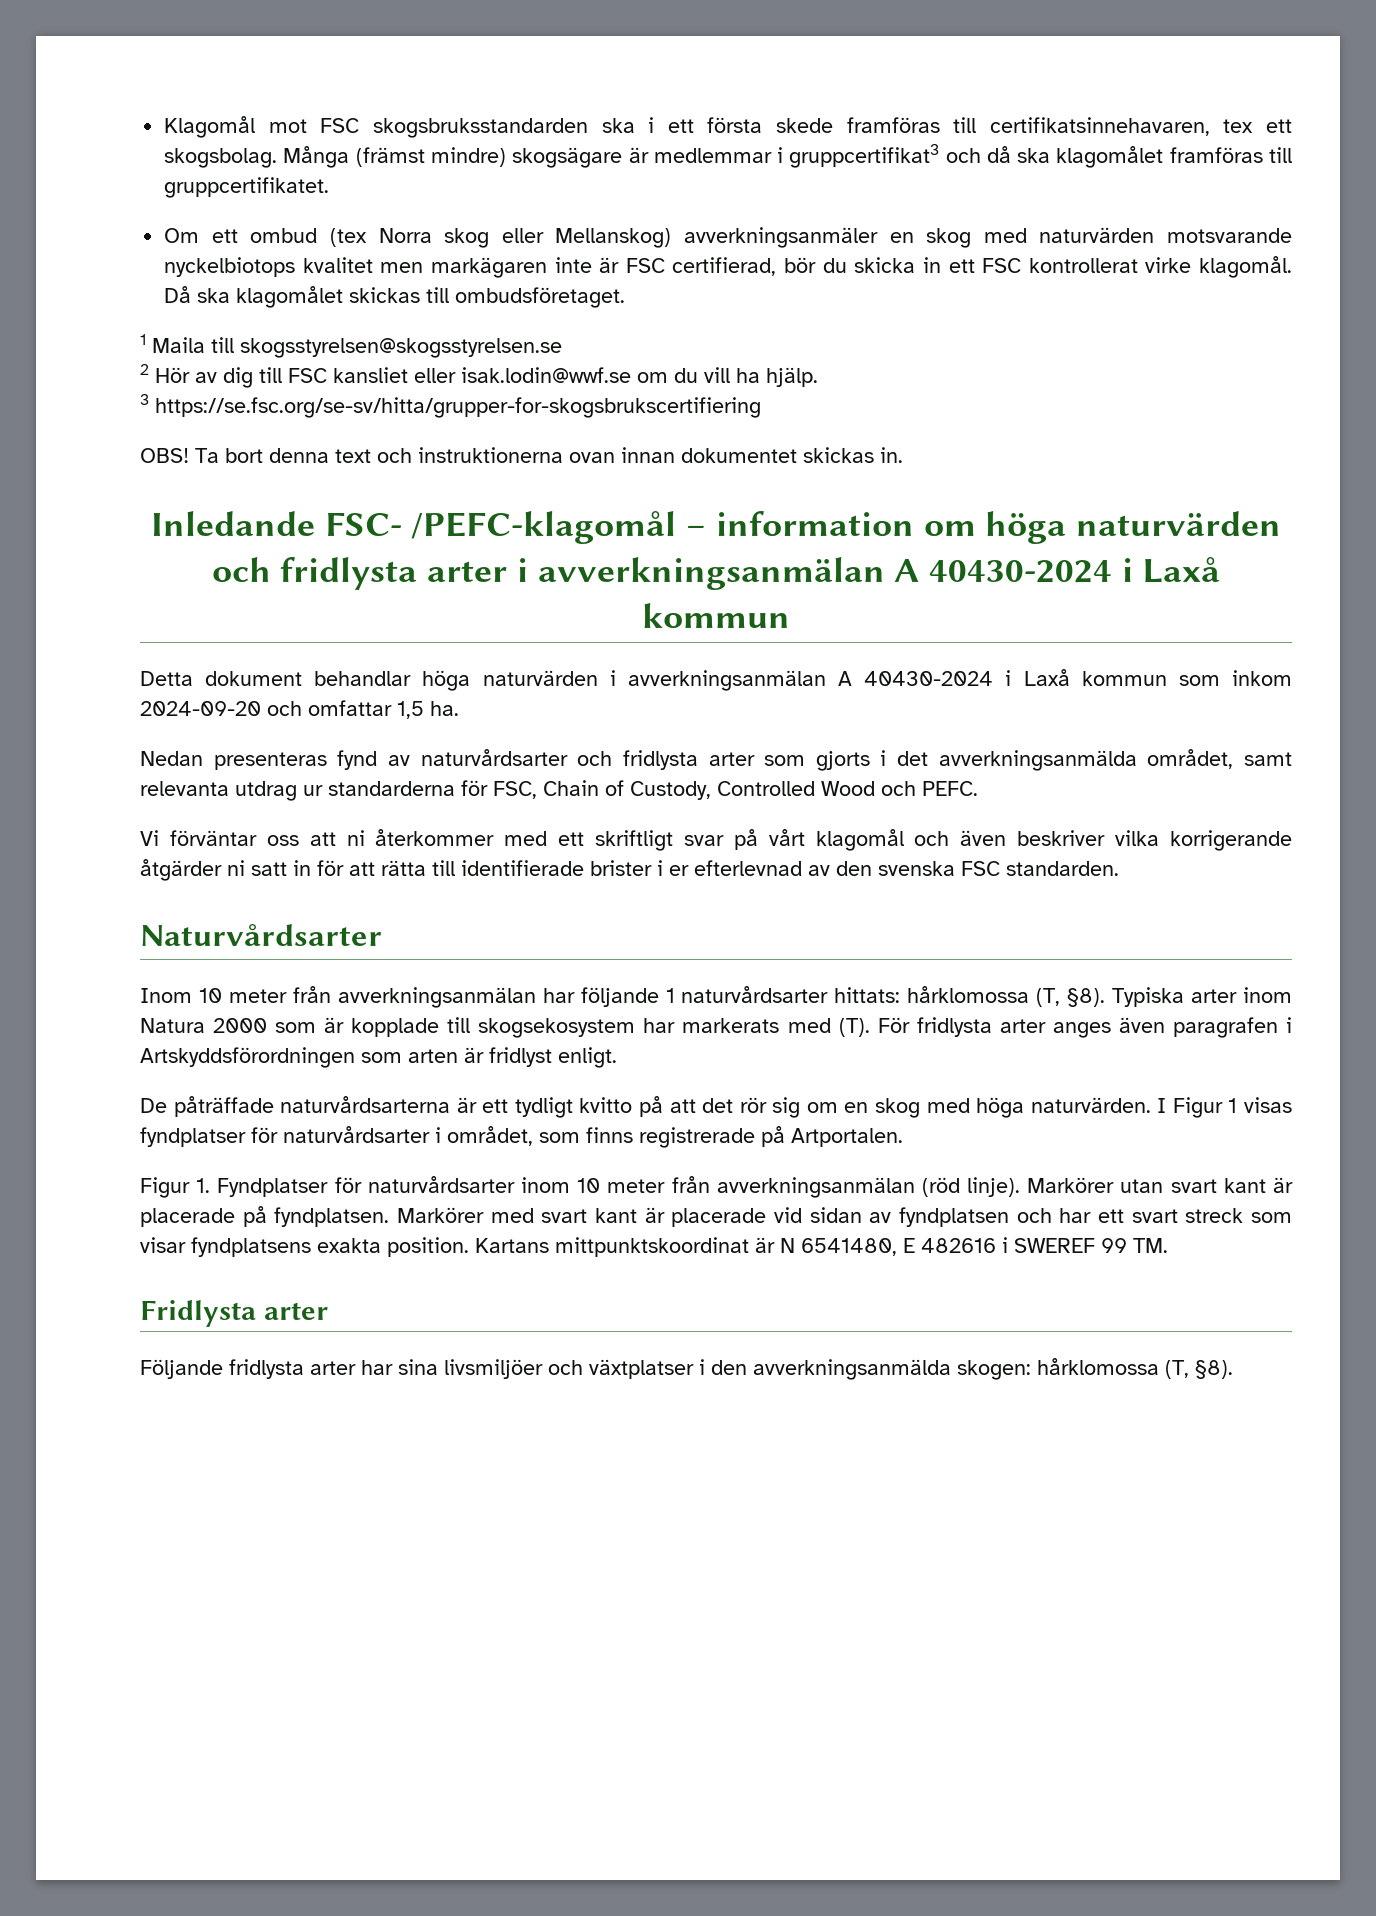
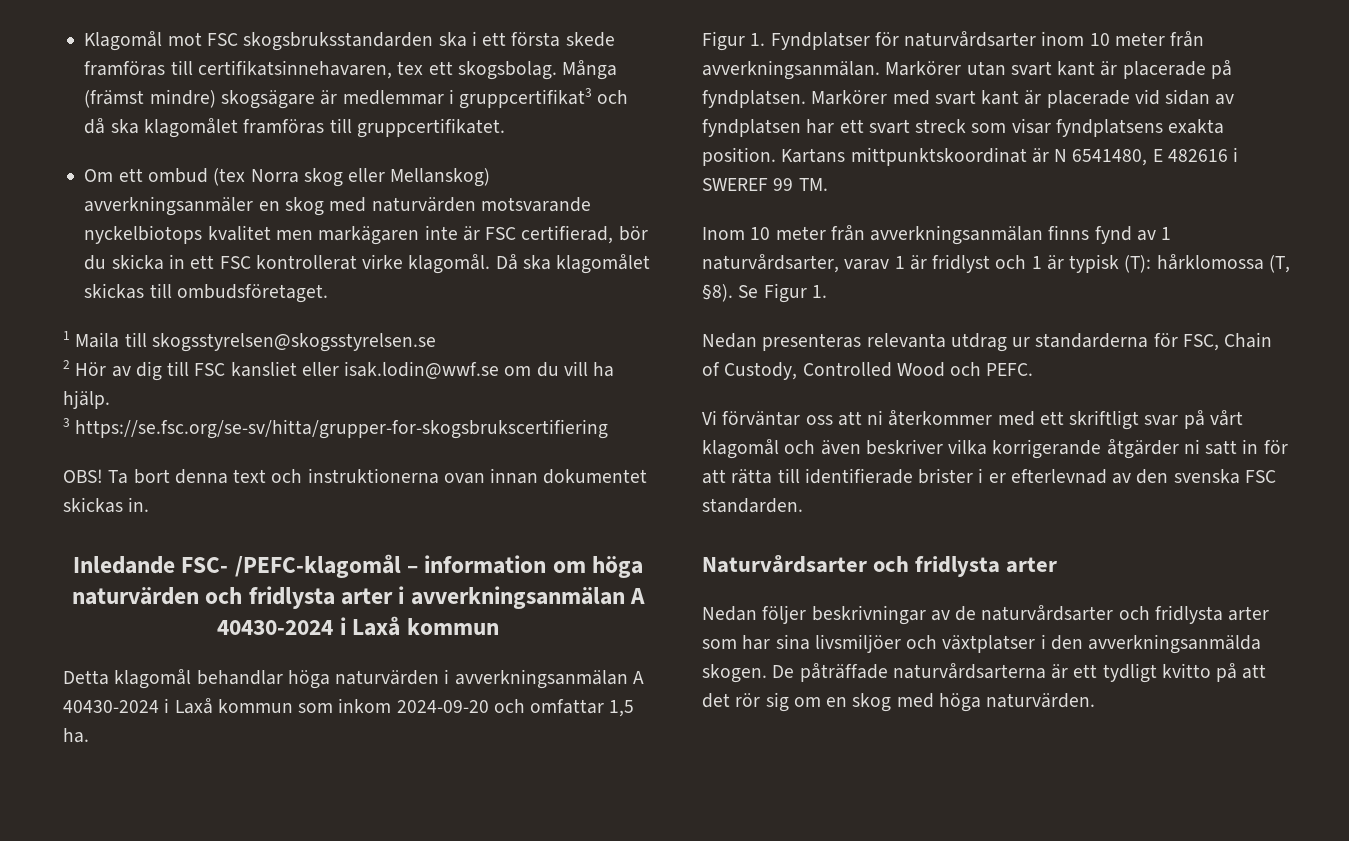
[205,671,303,686] dokument -> [114,669,192,689] klagomål
[140,749,1292,771] Nedan presenteras fynd av naturvårdsarter och fridlysta arter som gjorts i det avverkningsanmälda området, samt -> [702,31,1205,51] [702,60,1232,80] [702,89,1235,108] [702,118,1225,137] [702,147,1239,166] [702,178,828,191] [702,225,1172,245] [702,254,1290,273] [702,283,827,303] [702,333,862,351] Figur 1. Fyndplatser för naturvårdsarter inom 10 meter från avverkningsanmälan. Markörer utan svart kant är placerade på fyndplatsen. Markörer med svart kant är placerade vid sidan av fyndplatsen har ett svart streck som visar fyndplatsens exakta position. Kartans mittpunktskoordinat är N 6541480, E 482616 i SWEREF 99 TM. // Inom 10 meter från avverkningsanmälan finns fynd av 1 naturvårdsarter, varav 1 är fridlyst och 1 är typisk (T): hårklomossa (T, §8). Se Figur 1. // Nedan presenteras
[140,986,1292,1008] [140,1017,1292,1038] [140,1047,617,1068] // Inom 10 meter från avverkningsanmälan har följande 1 naturvårdsarter hittats: hårklomossa (T, §8). Typiska arter inom Natura 2000 som är kopplade till skogsekosystem har markerats med (T). För fridlysta arter anges även paragrafen i Artskyddsförordningen som arten är fridlyst enligt. // -> [873,556,1058,577] [702,605,1270,625] [702,634,1262,654] [702,664,767,683] och fridlysta arter // Nedan följer beskrivningar av de naturvårdsarter och fridlysta arter som har sina livsmiljöer och växtplatser i den avverkningsanmälda skogen.
[1157,1097,1292,1118] [140,1126,903,1148] [140,1176,1293,1198] [140,1206,1292,1227] [140,1237,1168,1257] [140,1300,328,1327] [140,1358,1233,1380] I Figur 1 visas fyndplatser för naturvårdsarter i området, som finns registrerade på Artportalen. // Figur 1. Fyndplatser för naturvårdsarter inom 10 meter från avverkningsanmälan (röd linje). Markörer utan svart kant är placerade på fyndplatsen. Markörer med svart kant är placerade vid sidan av fyndplatsen och har ett svart streck som visar fyndplatsens exakta position. Kartans mittpunktskoordinat är N 6541480, E 482616 i SWEREF 99 TM. // Fridlysta arter // Följande fridlysta arter har sina livsmiljöer och växtplatser i den avverkningsanmälda skogen: hårklomossa (T, §8). -> (1096, 700) none

